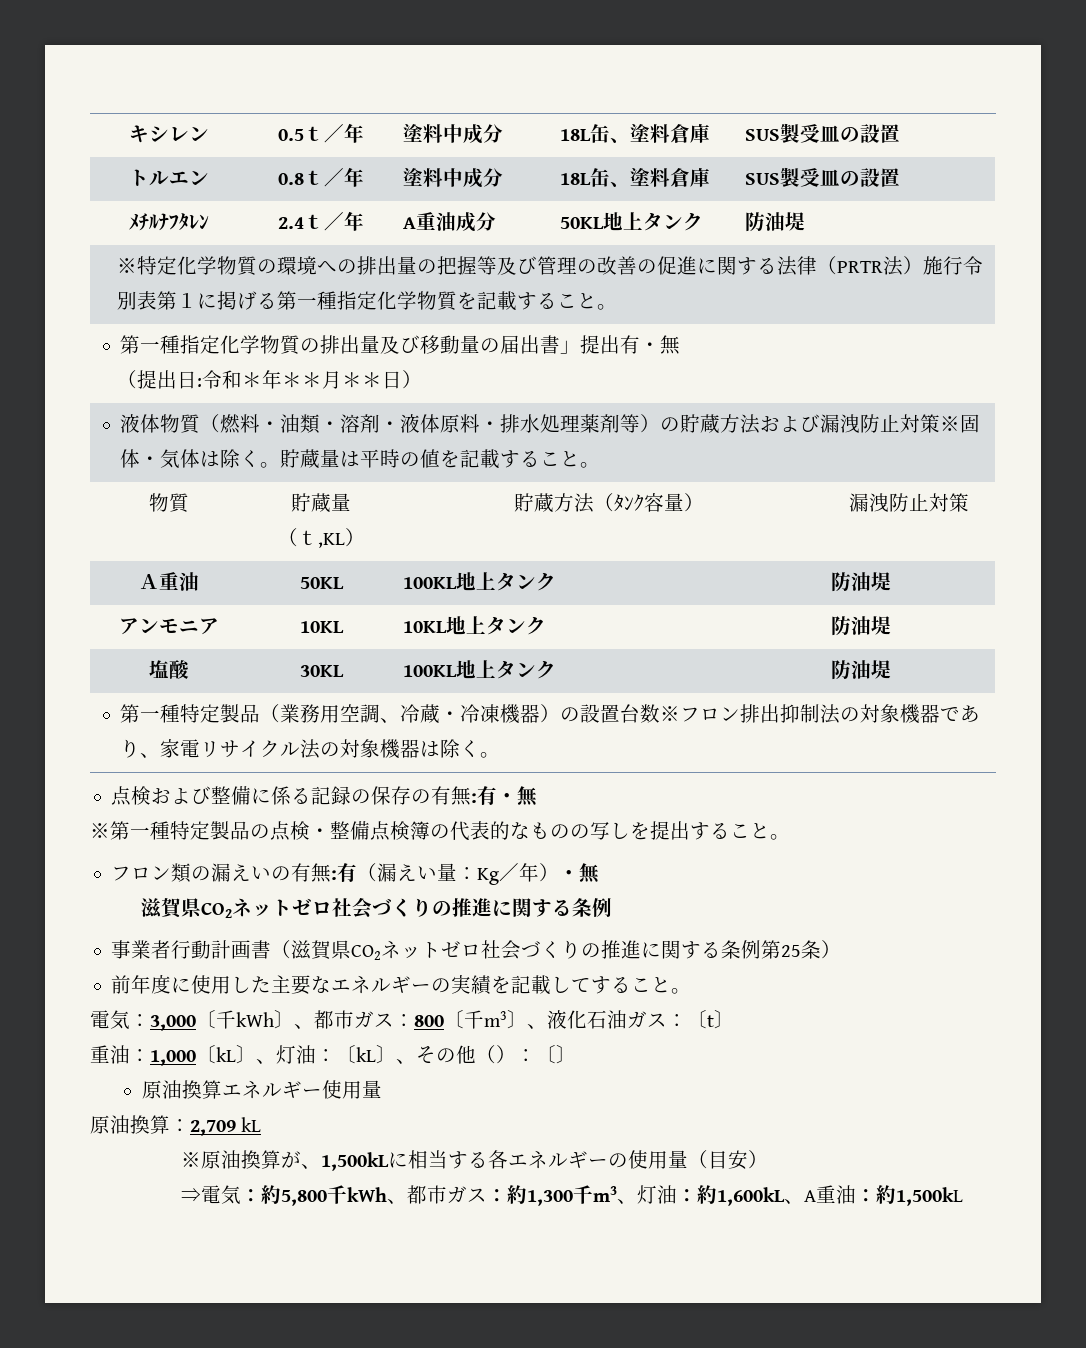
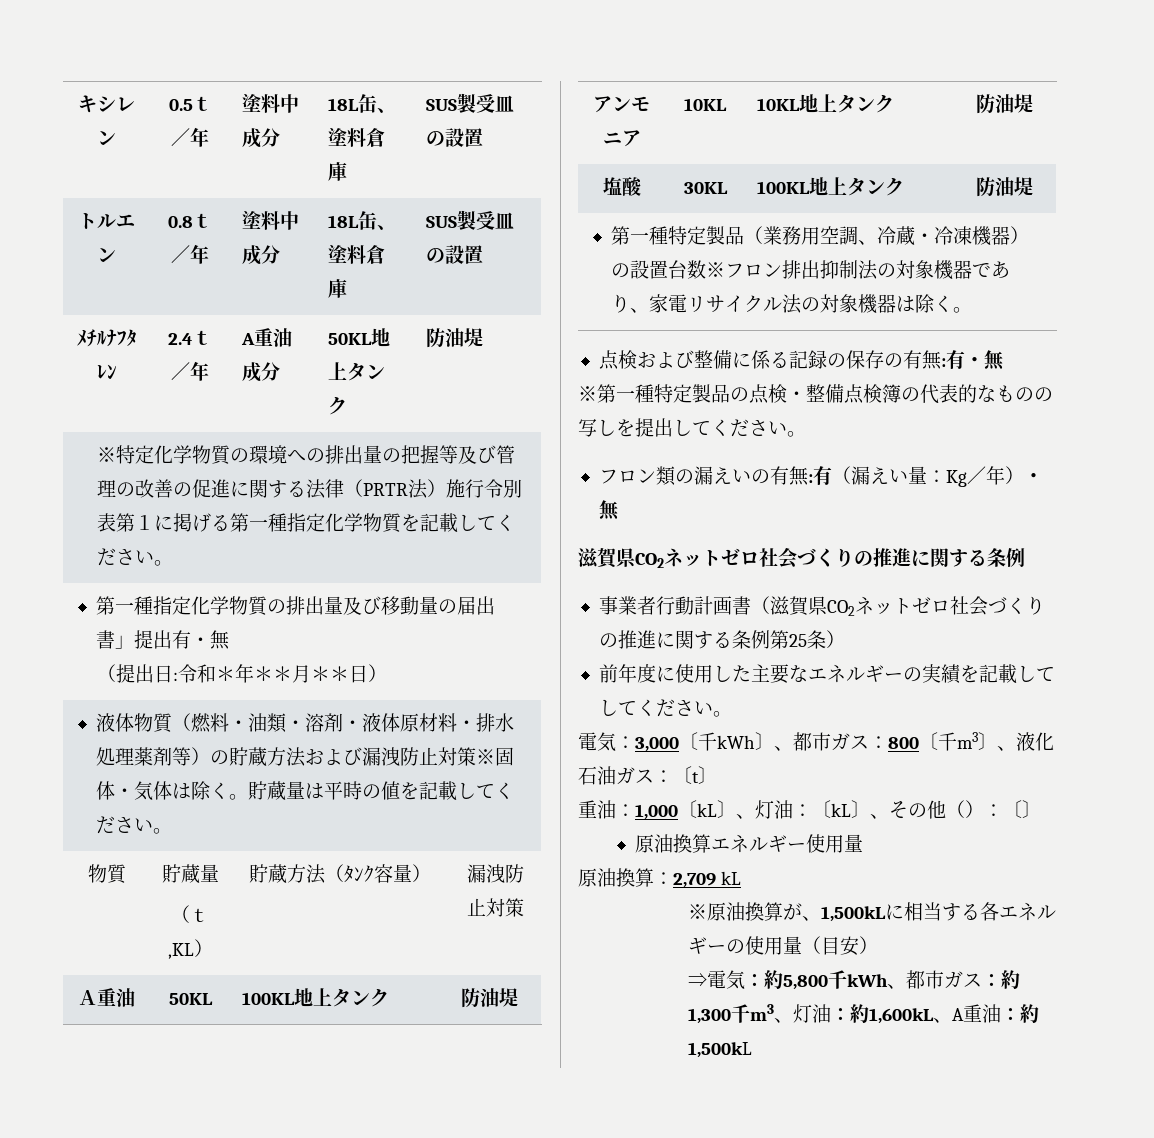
[516,292,597,310] すること -> [458,514,516,531] [97,548,155,566] してください
(461, 423) none -> [419,713,439,732] 材
[500,450,581,468] すること -> [457,782,515,799] [96,816,154,834] してください
[690,822,770,840] すること -> [673,419,787,437] してください
[591,976,672,994] すること -> [598,699,713,717] してください

